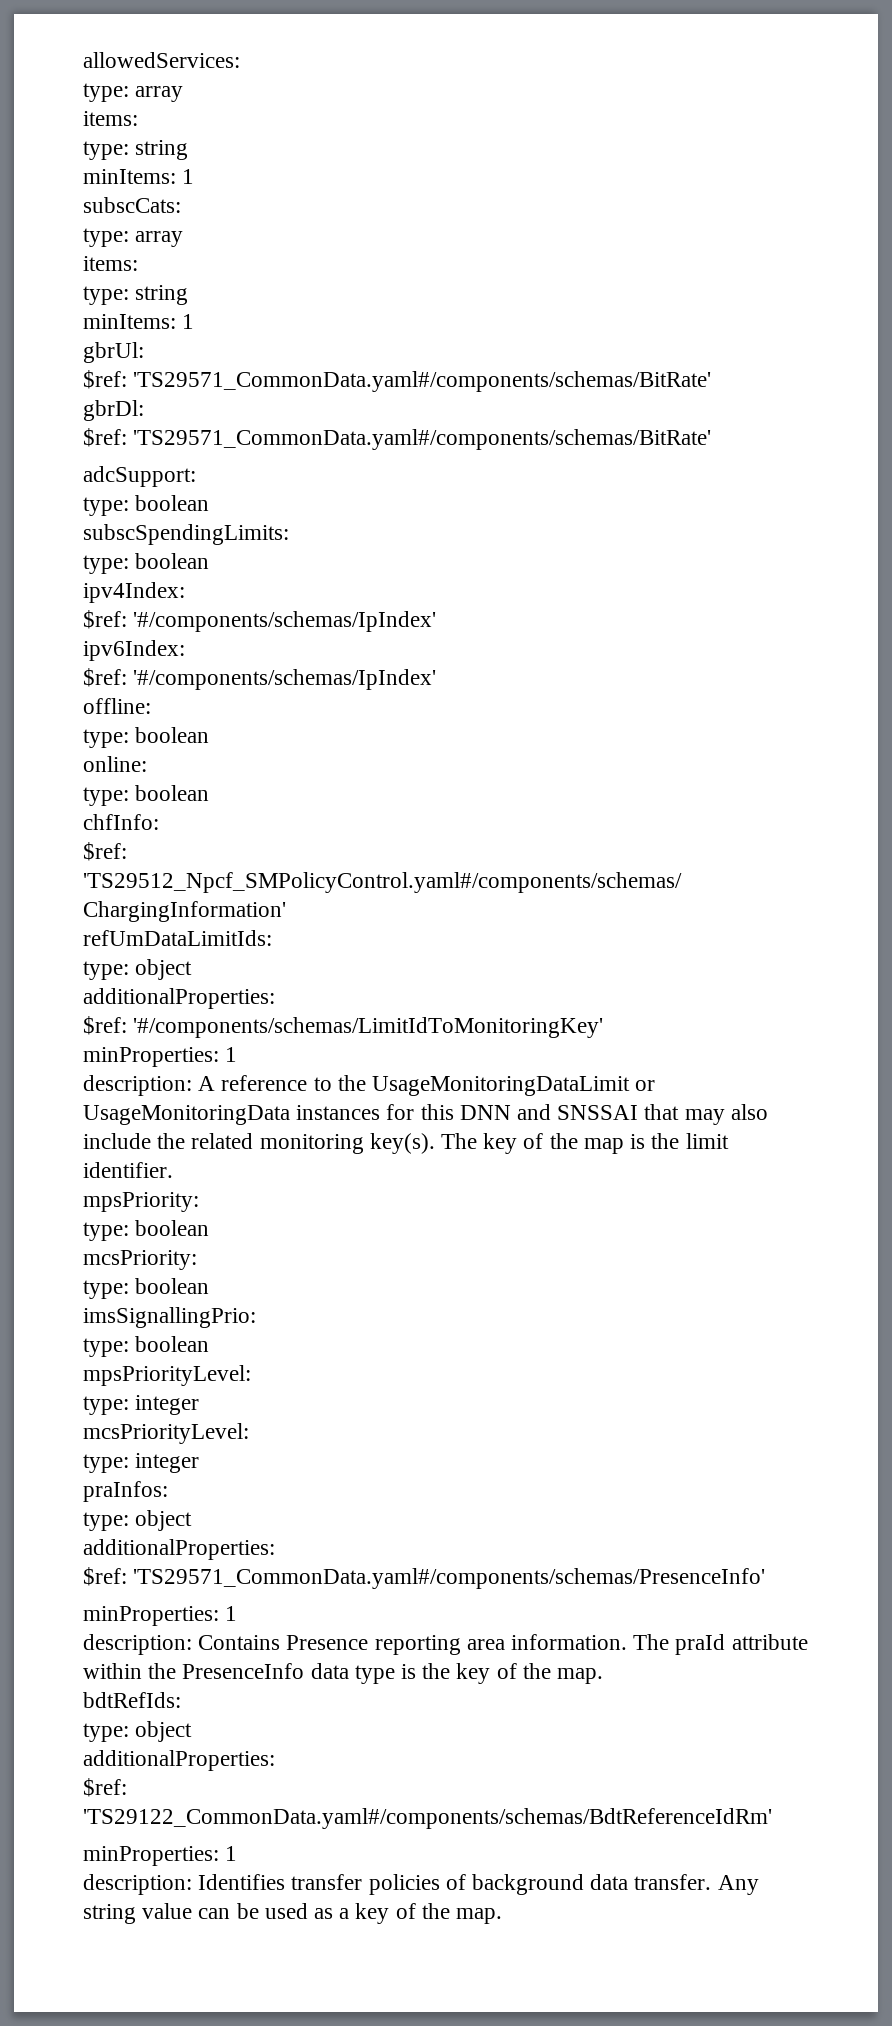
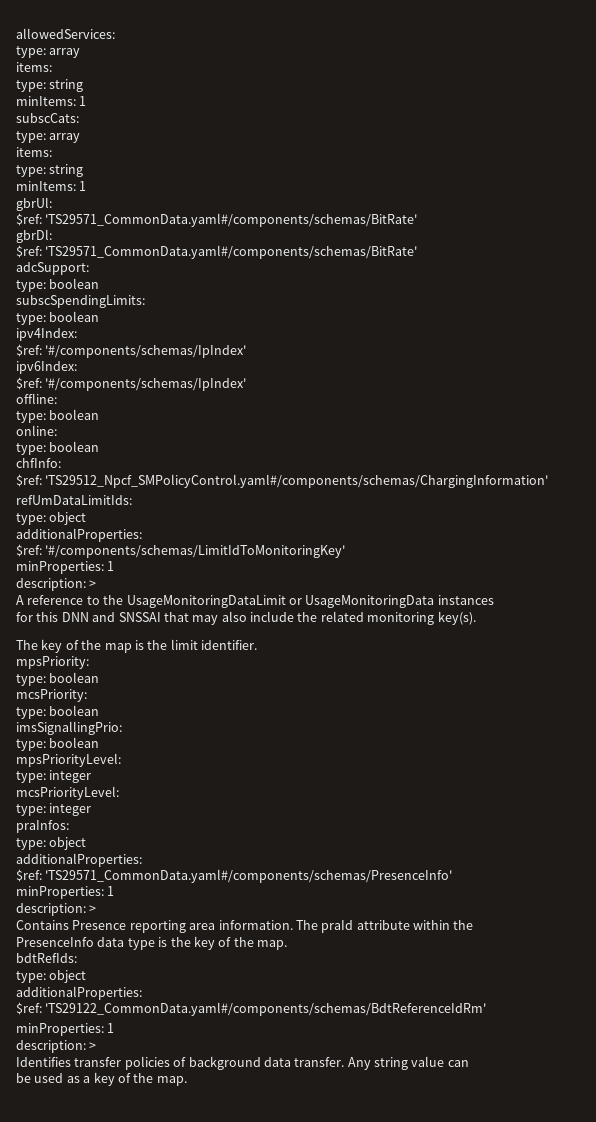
(192, 1085) none -> [89,580,97,588] > //
(381, 1112) none -> (494, 600) //
(435, 1143) none -> (476, 618) //
(192, 1644) none -> [89,905,97,913] > //
(177, 1671) none -> (474, 925) //
(192, 1884) none -> [89,1042,97,1050] > //
(231, 1913) none -> (469, 1063) //

